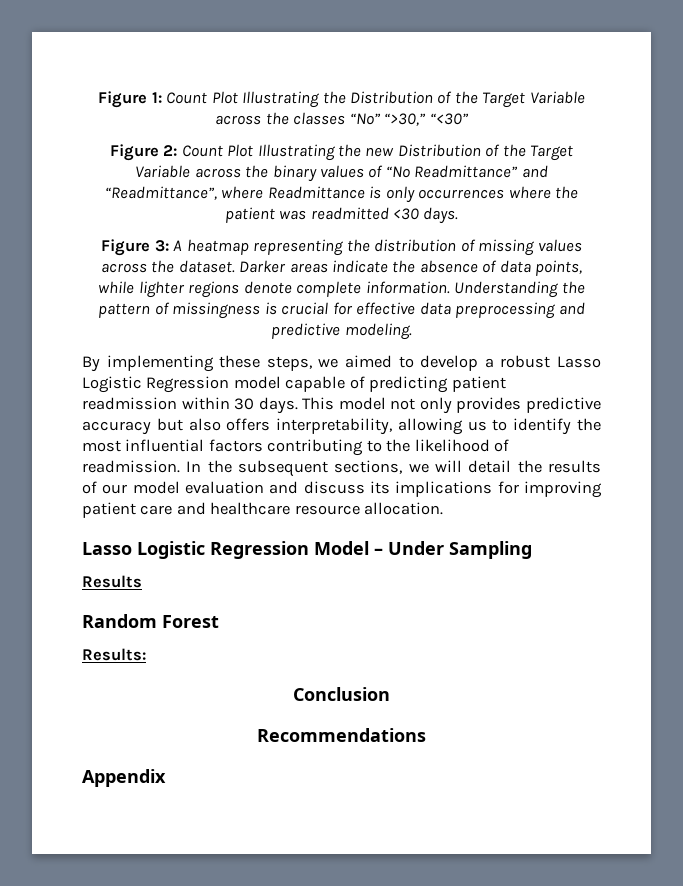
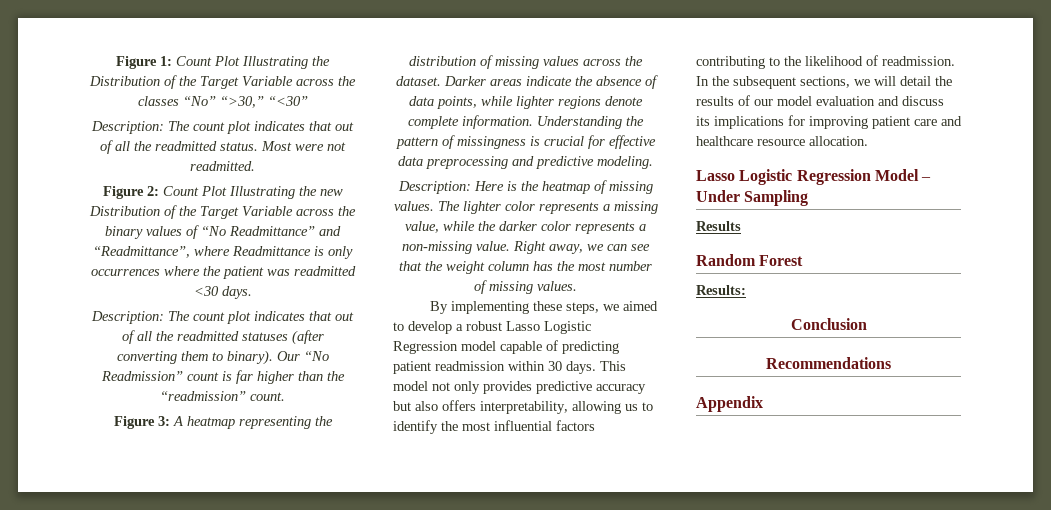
(469, 119) none -> [91,121,354,134] [100,140,346,154] [190,161,255,171] // Description: The count plot indicates that out of all the readmitted status. Most were not readmitted.
(459, 215) none -> [91,311,354,324] [121,330,324,345] [116,350,329,365] [100,370,345,384] [160,391,285,401] // Description: The count plot indicates that out of all the readmitted statuses (after converting them to binary). Our “No Readmission” count is far higher than the “readmission” count.
(412, 331) none -> [397,180,653,194] [393,201,658,214] [405,221,646,234] [402,241,650,254] [399,261,652,274] [474,280,577,294] // Description: Here is the heatmap of missing values. The lighter color represents a missing value, while the darker color represents a non-missing value. Right away, we can see that the weight column has the most number of missing values.

